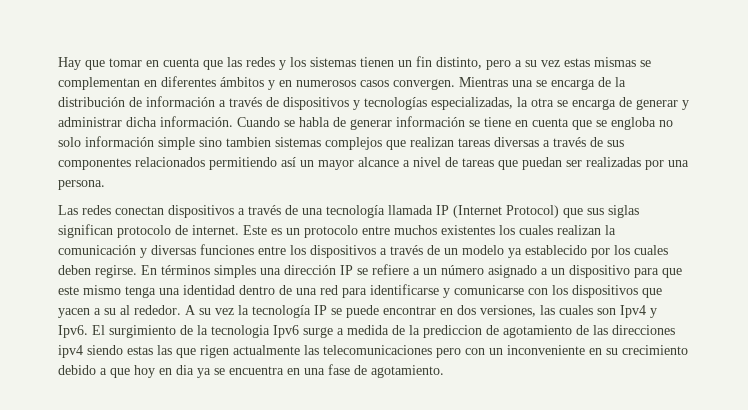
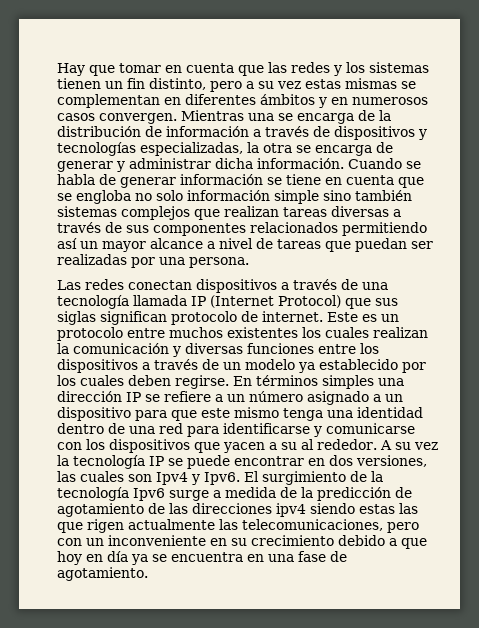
[226,137,271,147] tambien -> [355,190,412,201] también
[211,325,270,338] tecnologia -> [57,487,129,501] tecnología
[423,325,482,338] prediccion -> [317,487,391,501] predicción
[323,345,432,355] telecomunicaciones -> [242,519,383,531] telecomunicaciones,
[176,365,194,375] dia -> [107,551,128,562] día

